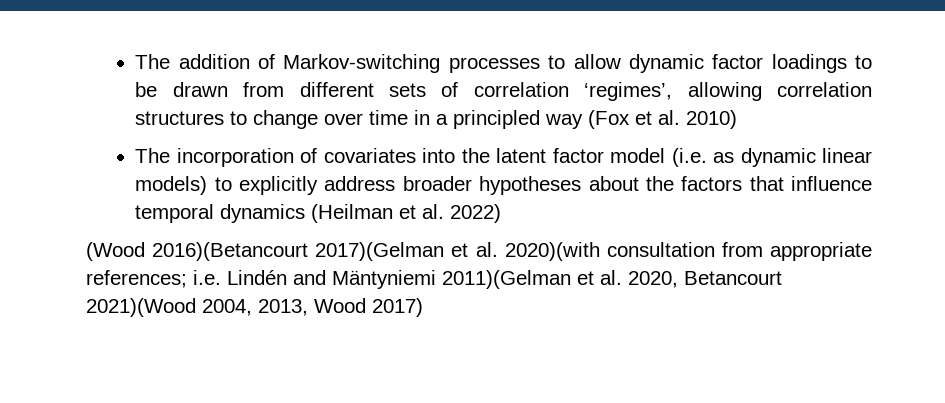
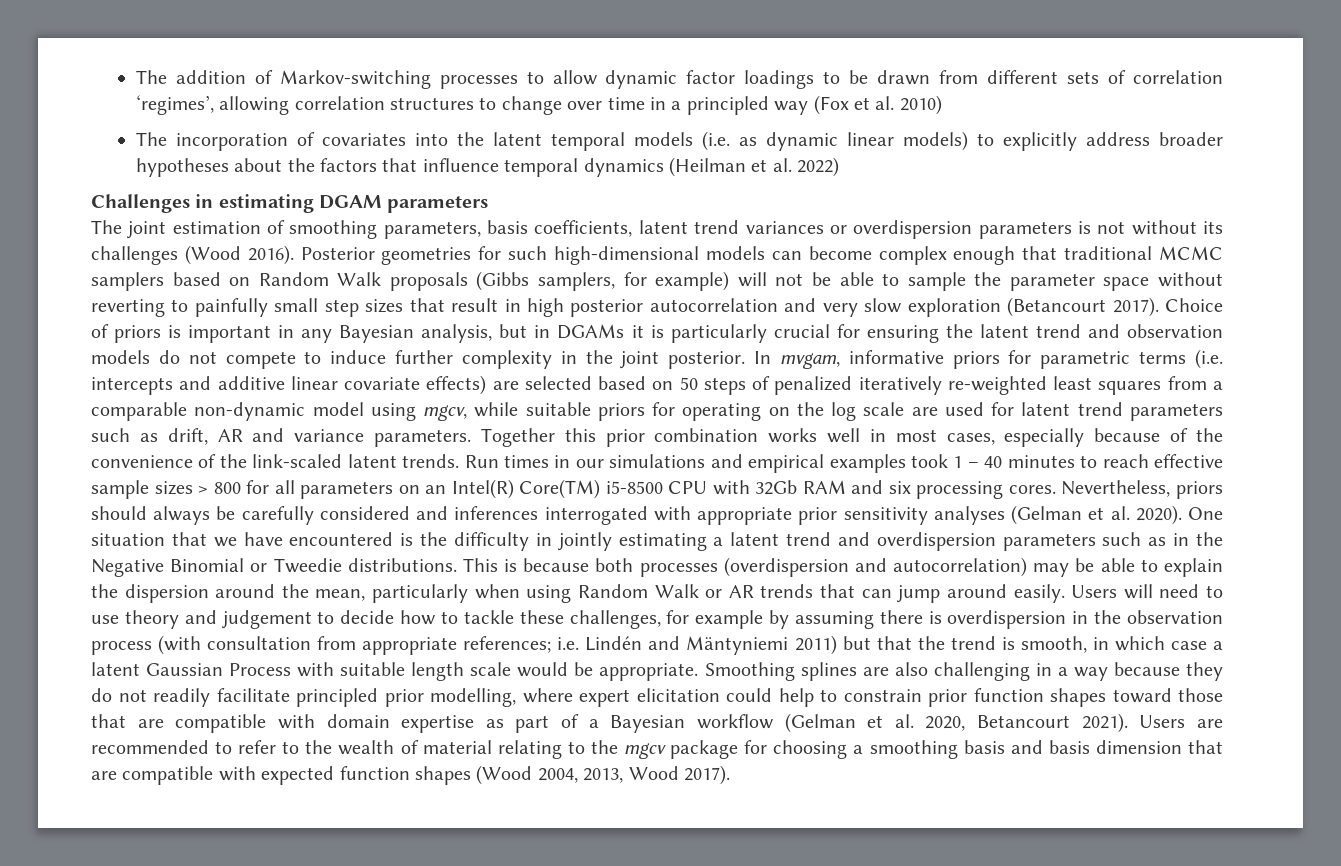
[552,148,666,163] factor model -> [550,132,693,151] temporal models
[86,242,600,261] (Wood 2016)(Betancourt 2017)(Gelman et al. 2020)(with -> [91,194,488,213] [91,220,1223,239] [91,245,1223,265] [91,271,1223,291] [91,297,1223,317] [91,324,1223,343] [91,349,1224,369] [91,375,1224,395] [91,402,1224,421] [91,428,1224,447] [91,454,1224,473] [91,479,1223,499] [91,505,1224,525] [91,532,1223,551] [91,557,1223,577] [91,584,1223,603] [91,610,1224,629] [91,635,202,655] Challenges in estimating DGAM parameters // The joint estimation of smoothing parameters, basis coefficients, latent trend variances or overdispersion parameters is not without its challenges (Wood 2016). Posterior geometries for such high-dimensional models can become complex enough that traditional MCMC samplers based on Random Walk proposals (Gibbs samplers, for example) will not be able to sample the parameter space without reverting to painfully small step sizes that result in high posterior autocorrelation and very slow exploration (Betancourt 2017). Choice of priors is important in any Bayesian analysis, but in DGAMs it is particularly crucial for ensuring the latent trend and observation models do not compete to induce further complexity in the joint posterior. In mvgam, informative priors for parametric terms (i.e. intercepts and additive linear covariate effects) are selected based on 50 steps of penalized iteratively re-weighted least squares from a comparable non-dynamic model using mgcv, while suitable priors for operating on the log scale are used for latent trend parameters such as drift, AR and variance parameters. Together this prior combination works well in most cases, especially because of the convenience of the link-scaled latent trends. Run times in our simulations and empirical examples took 1 – 40 minutes to reach effective sample sizes > 800 for all parameters on an Intel(R) Core(TM) i5-8500 CPU with 32Gb RAM and six processing cores. Nevertheless, priors should always be carefully considered and inferences interrogated with appropriate prior sensitivity analyses (Gelman et al. 2020). One situation that we have encountered is the difficulty in jointly estimating a latent trend and overdispersion parameters such as in the Negative Binomial or Tweedie distributions. This is because both processes (overdispersion and autocorrelation) may be able to explain the dispersion around the mean, particularly when using Random Walk or AR trends that can jump around easily. Users will need to use theory and judgement to decide how to tackle these challenges, for example by assuming there is overdispersion in the observation process (with
[442,270,782,289] [86,298,196,317] 2011)(Gelman et al. 2020, Betancourt 2021)(Wood -> [794,635,1223,655] [91,662,1224,681] [91,688,1223,707] [91,713,1223,733] [91,740,1223,759] [91,765,533,785] 2011) but that the trend is smooth, in which case a latent Gaussian Process with suitable length scale would be appropriate. Smoothing splines are also challenging in a way because they do not readily facilitate principled prior modelling, where expert elicitation could help to constrain prior function shapes toward those that are compatible with domain expertise as part of a Bayesian workflow (Gelman et al. 2020, Betancourt 2021). Users are recommended to refer to the wealth of material relating to the mgcv package for choosing a smoothing basis and basis dimension that are compatible with expected function shapes (Wood
[372,298,423,317] 2017) -> [683,765,730,785] 2017).

